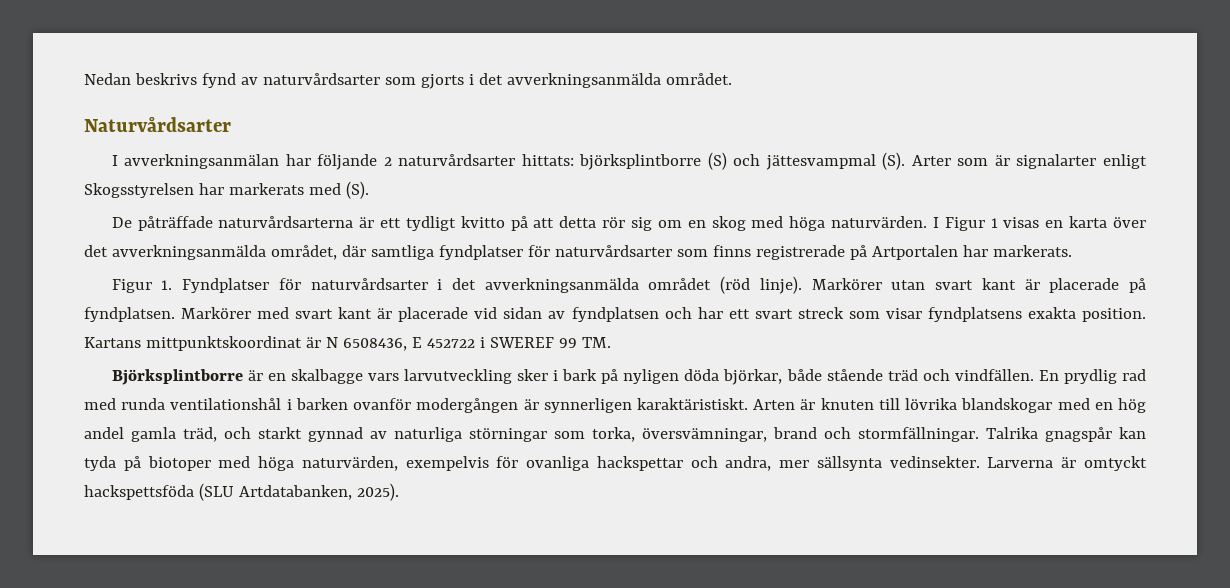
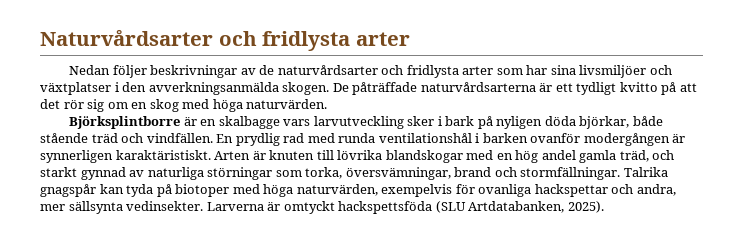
[84,73,732,89] [84,116,231,132] [111,152,1147,170] [84,181,369,199] Nedan beskrivs fynd av naturvårdsarter som gjorts i det avverkningsanmälda området. // Naturvårdsarter // I avverkningsanmälan har följande 2 naturvårdsarter hittats: björksplintborre (S) och jättesvampmal (S). Arter som är signalarter enligt Skogsstyrelsen har markerats med (S). // -> [40,29,410,51] [69,65,672,78] [40,82,330,95] Naturvårdsarter och fridlysta arter // Nedan följer beskrivningar av de naturvårdsarter och fridlysta arter som har sina livsmiljöer och växtplatser i den avverkningsanmälda skogen.
[559,216,597,228] detta -> [40,99,60,109] det
[932,216,1146,231] [84,245,1072,260] [111,276,1147,294] [84,307,1146,322] [84,336,611,351] I Figur 1 visas en karta över det avverkningsanmälda området, där samtliga fyndplatser för naturvårdsarter som finns registrerade på Artportalen har markerats. // Figur 1. Fyndplatser för naturvårdsarter i det avverkningsanmälda området (röd linje). Markörer utan svart kant är placerade på fyndplatsen. Markörer med svart kant är placerade vid sidan av fyndplatsen och har ett svart streck som visar fyndplatsens exakta position. Kartans mittpunktskoordinat är N 6508436, E 452722 i SWEREF 99 TM. -> (328, 104) none

